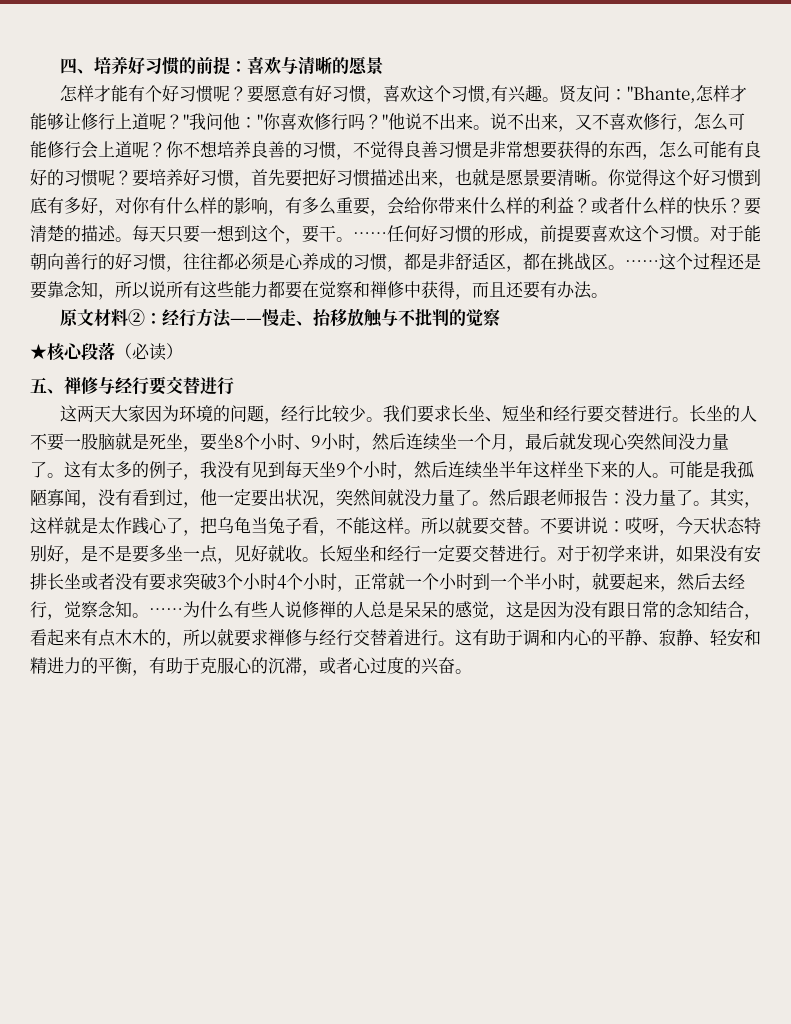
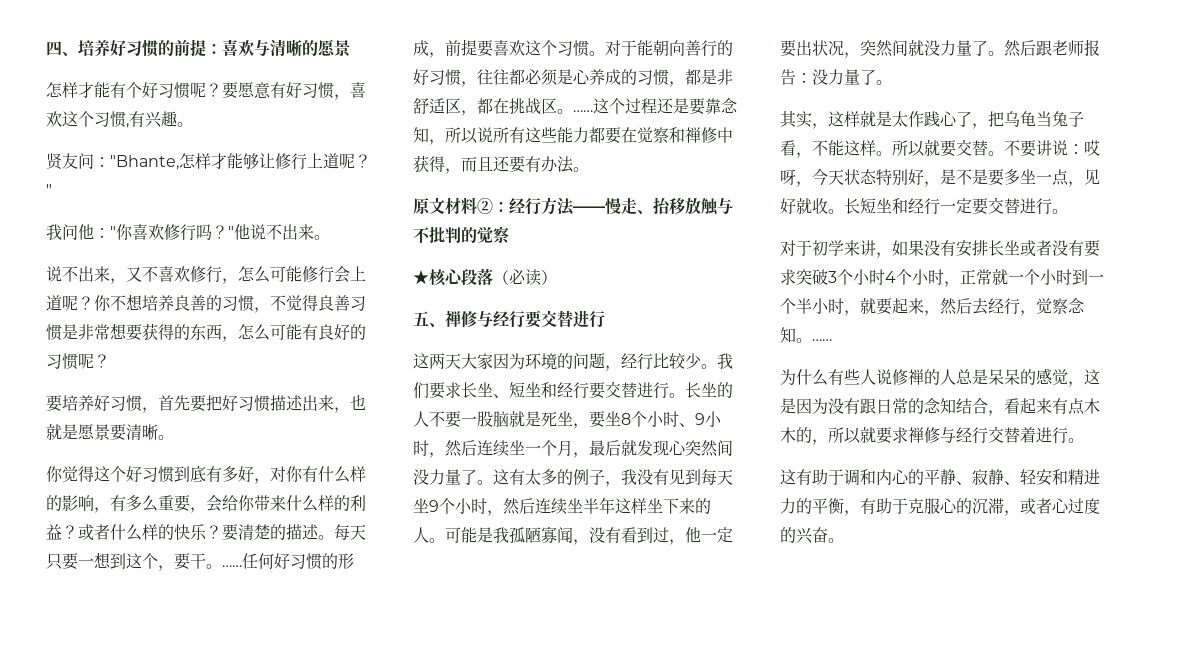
(559, 99) none -> (193, 124) //
(189, 121) none -> (52, 190) //
(490, 127) none -> (330, 237) //
(132, 177) none -> (110, 361) //
(608, 183) none -> (174, 437) //
(710, 503) none -> (892, 82) //
(557, 559) none -> (1068, 211) //
(183, 612) none -> (832, 340) //
(455, 643) none -> (1084, 440) //

